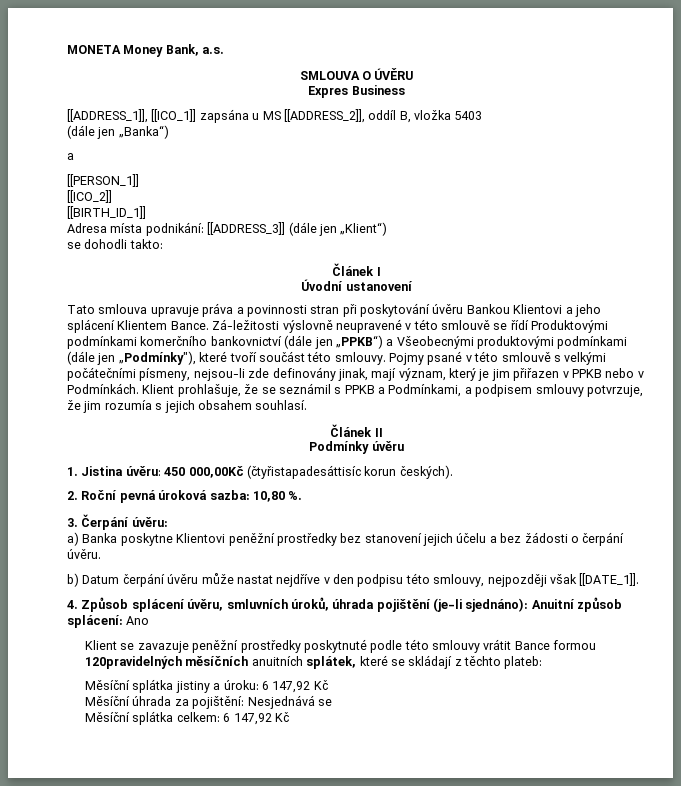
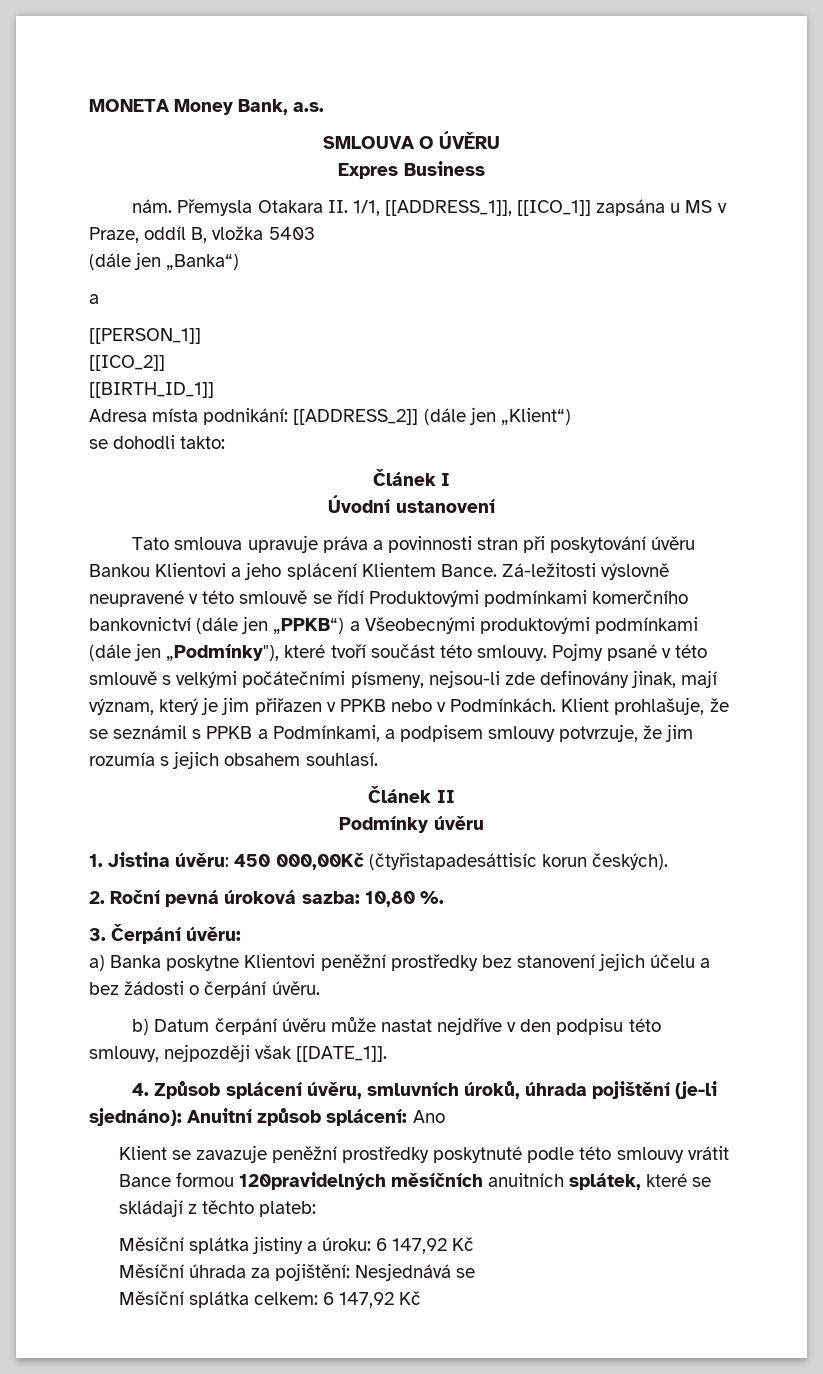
(405, 90) none -> [132,199,380,216] nám. Přemysla Otakara II. 1/1,
[283,109,365,123] [[ADDRESS_2]], -> [717,203,727,213] [89,227,139,243] v Praze,
[207,222,286,235] [[ADDRESS_3]] -> [293,409,419,425] [[ADDRESS_2]]

